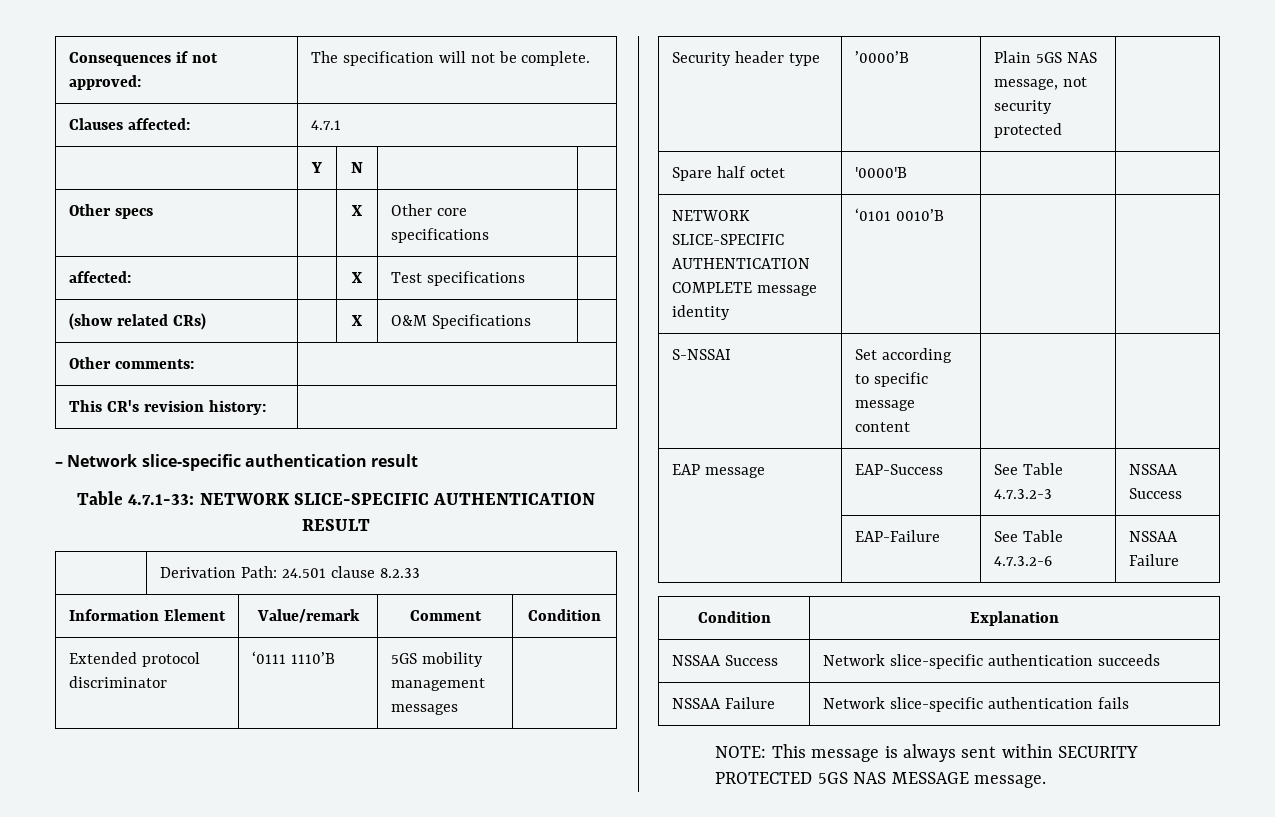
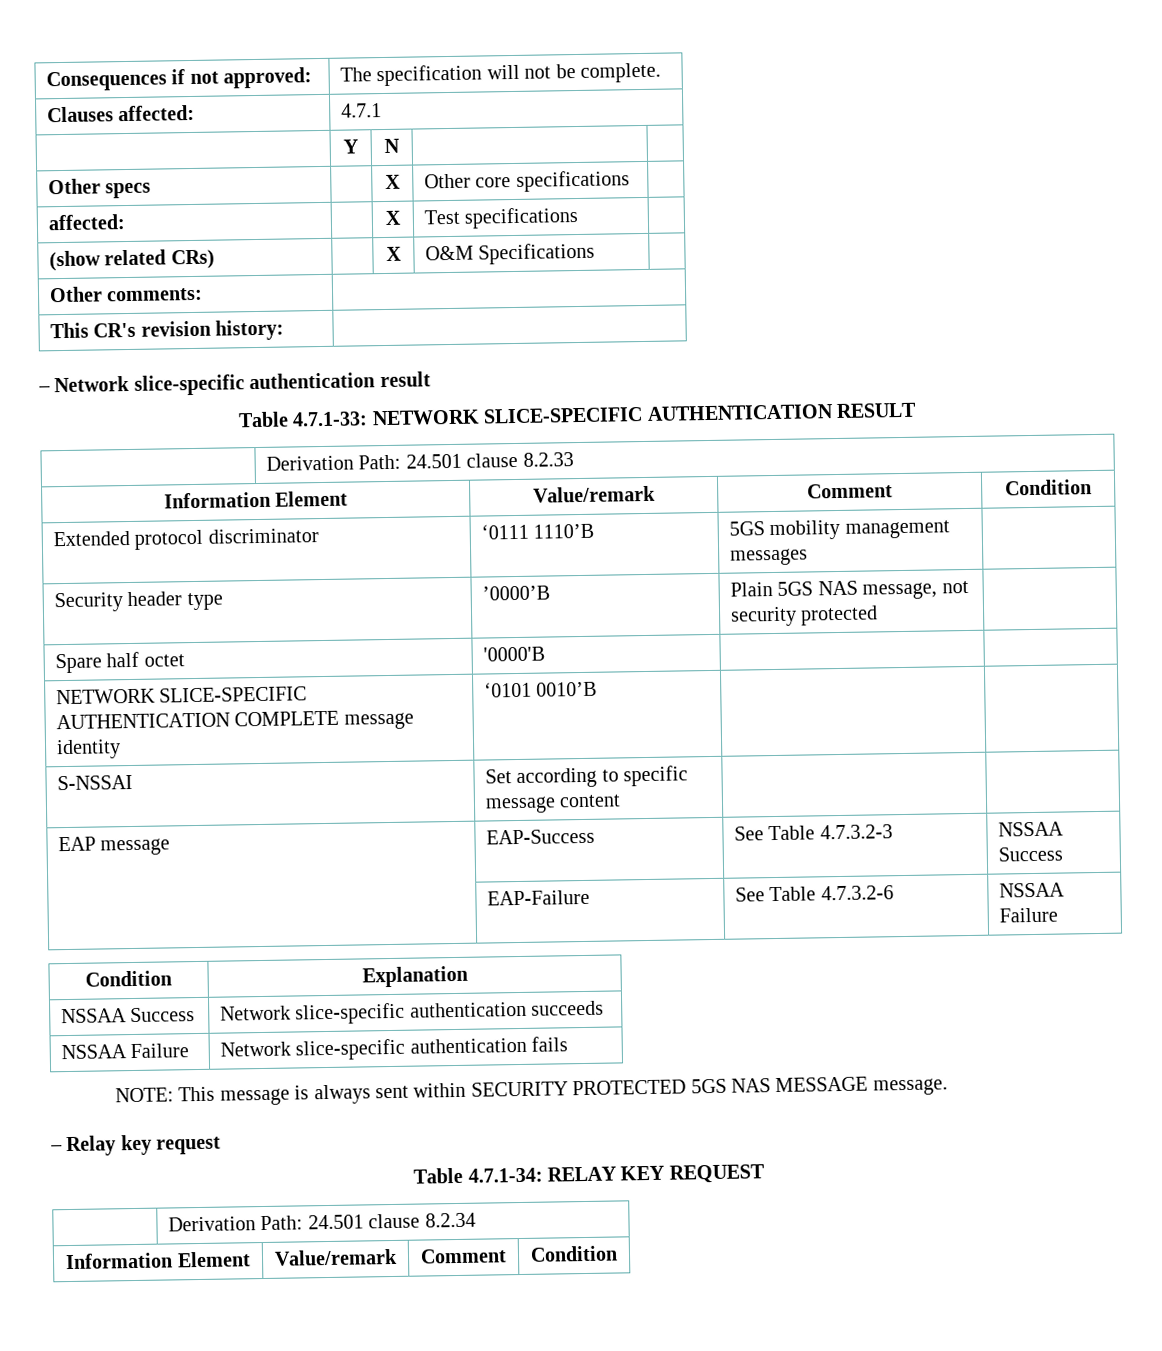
(1046, 781) none -> [50,1134,222,1157] [413,1164,765,1184] [167,1212,476,1232] [65,1251,251,1270] [274,1248,398,1266] [420,1248,507,1264] [530,1245,618,1262] // – Relay key request // Table 4.7.1-34: RELAY KEY REQUEST // | Derivation Path: 24.501 clause 8.2.34 // Information Element | Value/remark | Comment | Condition

